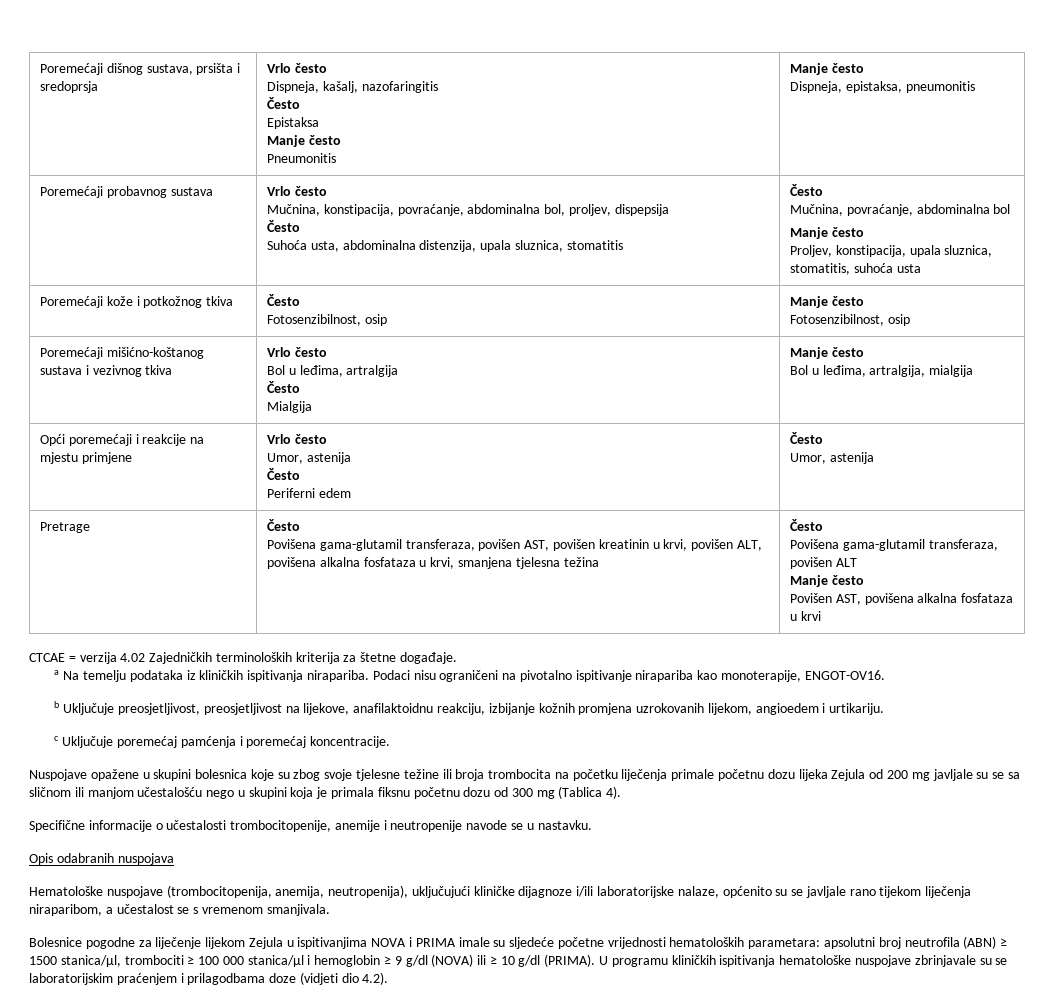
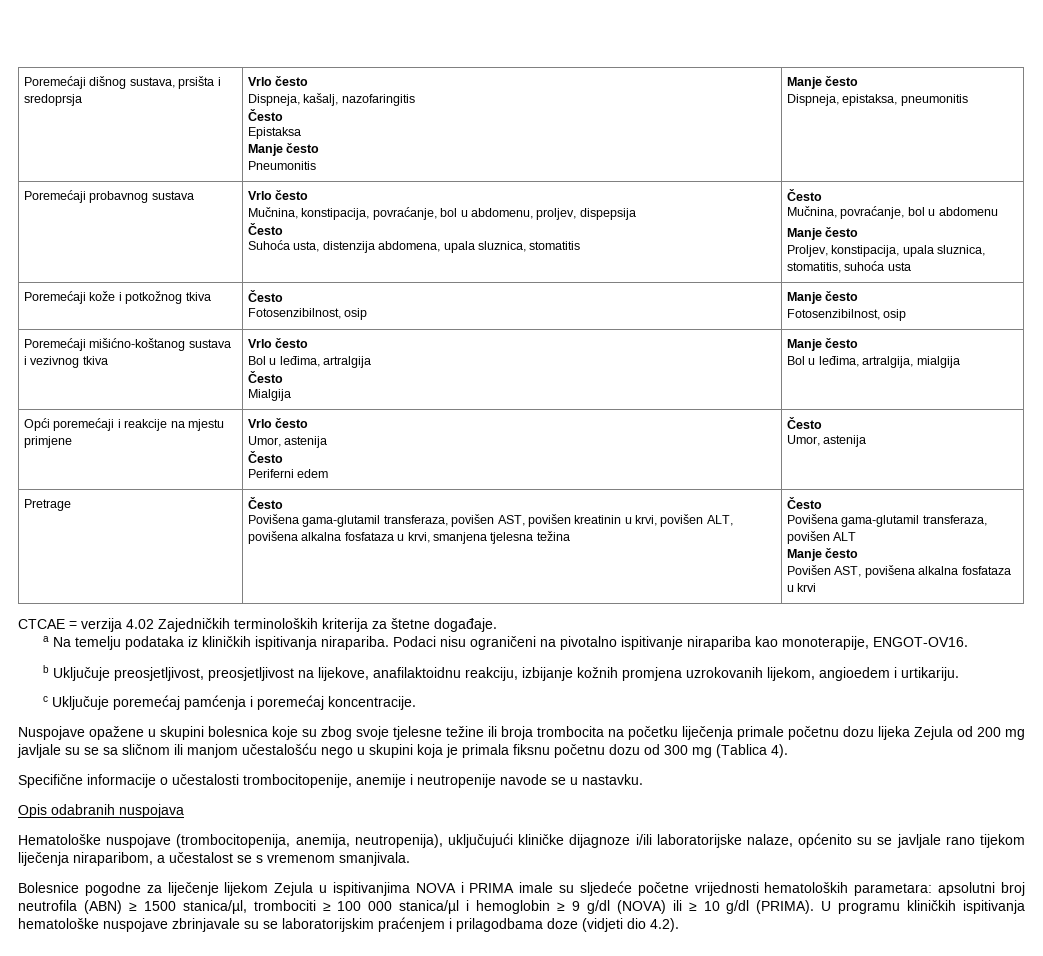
[467,204,566,216] abdominalna bol, -> [440,208,533,219] bol u abdomenu,
[342,240,477,252] abdominalna distenzija, -> [322,241,441,253] distenzija abdomena,
[916,204,1011,214] abdominalna bol -> [907,207,998,216] bol u abdomenu

